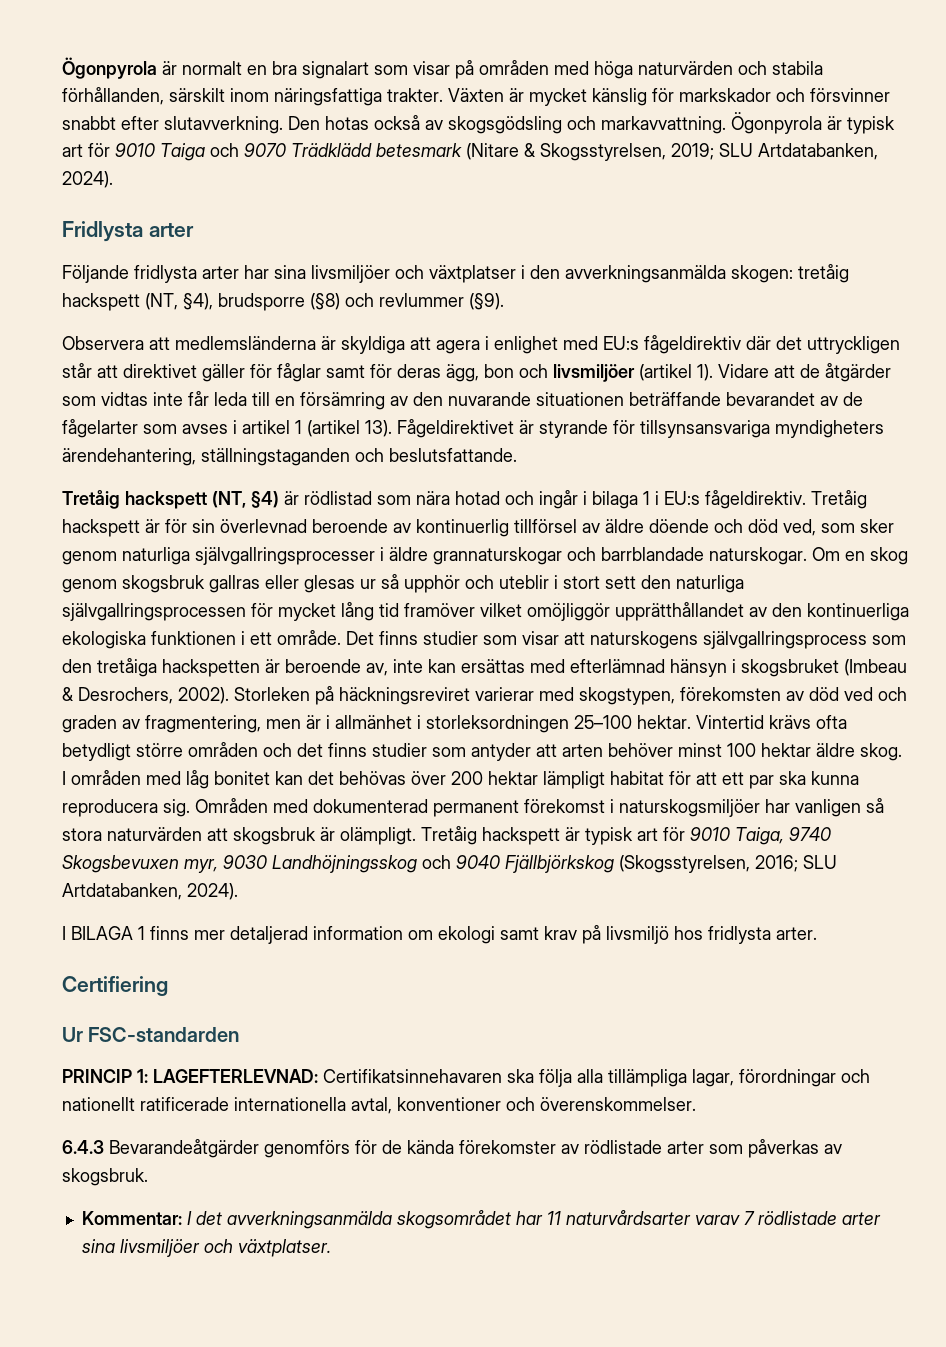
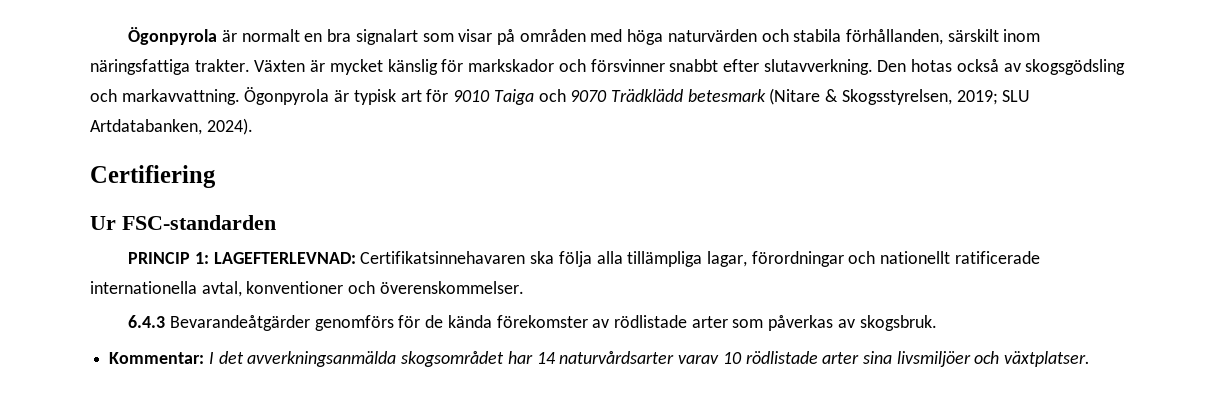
[62,221,194,242] [62,264,849,283] [62,293,504,311] [62,335,900,354] [62,363,891,382] [62,391,863,410] [62,419,884,438] [62,448,517,466] [62,490,867,509] [62,519,894,537] [62,547,908,565] [62,574,744,593] [62,602,909,621] [62,630,906,649] [62,658,907,677] [62,686,907,705] [62,715,847,733] [62,742,902,761] [62,770,859,789] [62,798,884,817] [62,826,832,845] [62,855,837,873] [62,883,238,900] [62,925,817,944] // Fridlysta arter // Följande fridlysta arter har sina livsmiljöer och växtplatser i den avverkningsanmälda skogen: tretåig hackspett (NT, §4), brudsporre (§8) och revlummer (§9). // Observera att medlemsländerna är skyldiga att agera i enlighet med EU:s fågeldirektiv där det uttryckligen står att direktivet gäller för fåglar samt för deras ägg, bon och livsmiljöer (artikel 1). Vidare att de åtgärder som vidtas inte får leda till en försämring av den nuvarande situationen beträffande bevarandet av de fågelarter som avses i artikel 1 (artikel 13). Fågeldirektivet är styrande för tillsynsansvariga myndigheters ärendehantering, ställningstaganden och beslutsfattande. // Tretåig hackspett (NT, §4) är rödlistad som nära hotad och ingår i bilaga 1 i EU:s fågeldirektiv. Tretåig hackspett är för sin överlevnad beroende av kontinuerlig tillförsel av äldre döende och död ved, som sker genom naturliga självgallringsprocesser i äldre grannaturskogar och barrblandade naturskogar. Om en skog genom skogsbruk gallras eller glesas ur så upphör och uteblir i stort sett den naturliga självgallringsprocessen för mycket lång tid framöver vilket omöjliggör upprätthållandet av den kontinuerliga ekologiska funktionen i ett område. Det finns studier som visar att naturskogens självgallringsprocess som den tretåiga hackspetten är beroende av, inte kan ersättas med efterlämnad hänsyn i skogsbruket (Imbeau & Desrochers, 2002). Storleken på häckningsreviret varierar med skogstypen, förekomsten av död ved och graden av fragmentering, men är i allmänhet i storleksordningen 25–100 hektar. Vintertid krävs ofta betydligt större områden och det finns studier som antyder att arten behöver minst 100 hektar äldre skog. I områden med låg bonitet kan det behövas över 200 hektar lämpligt habitat för att ett par ska kunna reproducera sig. Områden med dokumenterad permanent förekomst i naturskogsmiljöer har vanligen så stora naturvärden att skogsbruk är olämpligt. Tretåig hackspett är typisk art för 9010 Taiga, 9740 Skogsbevuxen myr, 9030 Landhöjningsskog och 9040 Fjällbjörkskog (Skogsstyrelsen, 2016; SLU Artdatabanken, 2024). // I BILAGA 1 finns mer detaljerad information om ekologi samt krav på livsmiljö hos fridlysta arter. -> (253, 126) none
[546,1211,561,1225] 11 -> [536,352,556,364] 14
[743,1211,755,1225] 7 -> [722,352,742,364] 10

